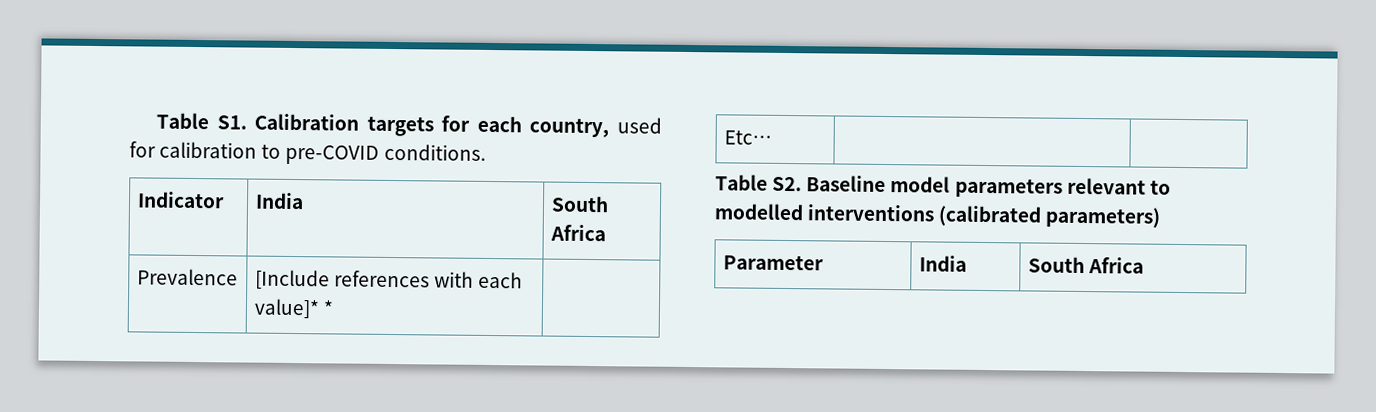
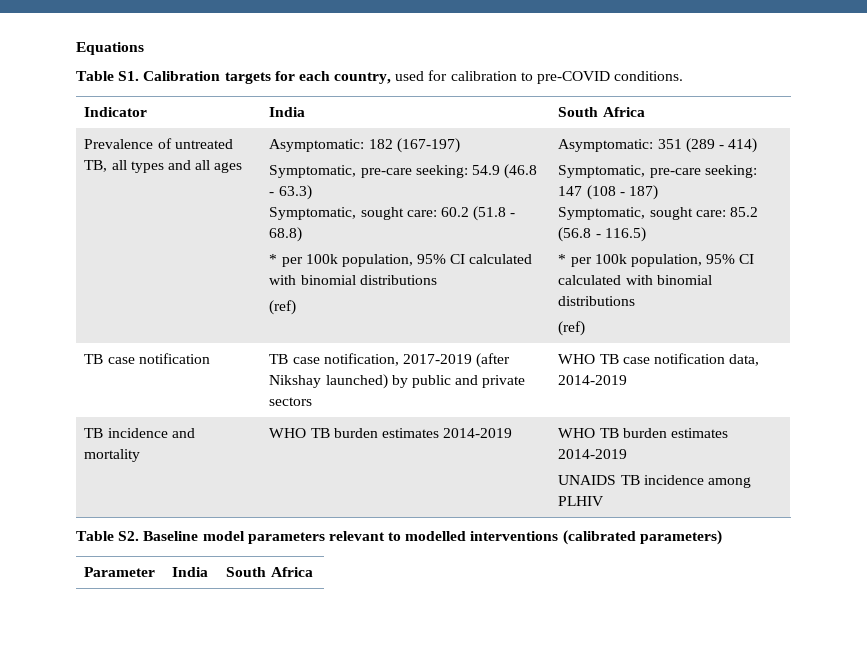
(156, 121) none -> [76,42,144,55] Equations //
[254,269,524,290] [253,298,334,319] [723,130,772,145] | [Include references with each value]* * | // Etc… | | -> [157,138,233,149] [84,160,243,173] [269,138,460,153] [269,164,538,179] [269,185,312,200] [269,206,516,221] [269,227,303,242] [269,254,533,267] [269,275,437,285] [269,300,297,315] [558,138,758,153] [558,165,757,178] [558,185,658,200] [558,207,758,220] [558,227,646,242] [558,254,755,267] [558,275,712,285] [558,296,636,306] [558,321,586,336] [84,353,210,364] [269,353,511,368] [269,374,526,389] [269,397,313,406] [558,353,760,366] [558,375,628,385] [84,428,195,438] [84,449,141,462] [269,428,513,438] [558,428,728,438] [558,449,628,459] [558,475,751,488] [558,496,605,506] of untreated TB, all types and all ages | Asymptomatic: 182 (167-197) // Symptomatic, pre-care seeking: 54.9 (46.8 - 63.3) // Symptomatic, sought care: 60.2 (51.8 - 68.8) // * per 100k population, 95% CI calculated with binomial distributions // (ref) | Asymptomatic: 351 (289 - 414) // Symptomatic, pre-care seeking: 147 (108 - 187) // Symptomatic, sought care: 85.2 (56.8 - 116.5) // * per 100k population, 95% CI calculated with binomial distributions // (ref) // TB case notification | TB case notification, 2017-2019 (after Nikshay launched) by public and private sectors | WHO TB case notification data, 2014-2019 // TB incidence and mortality | WHO TB burden estimates 2014-2019 | WHO TB burden estimates 2014-2019 // UNAIDS TB incidence among PLHIV

